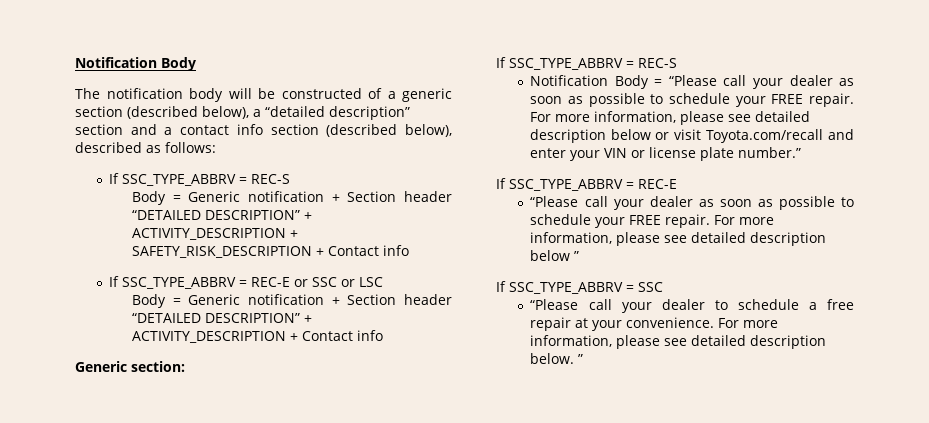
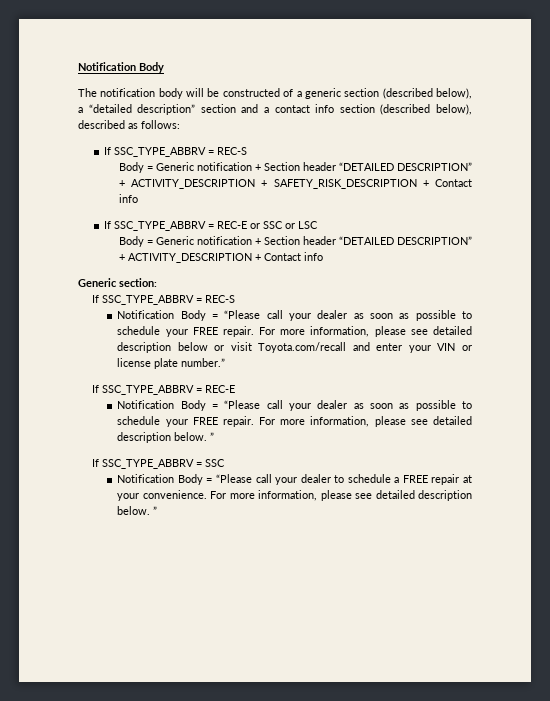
(678, 184) none -> [117,400,219,411] Notification Body =
[530,250,571,261] below -> [174,432,208,441] below.
(664, 287) none -> [117,474,213,485] Notification Body =
[827,299,854,310] free -> [402,475,428,483] FREE

